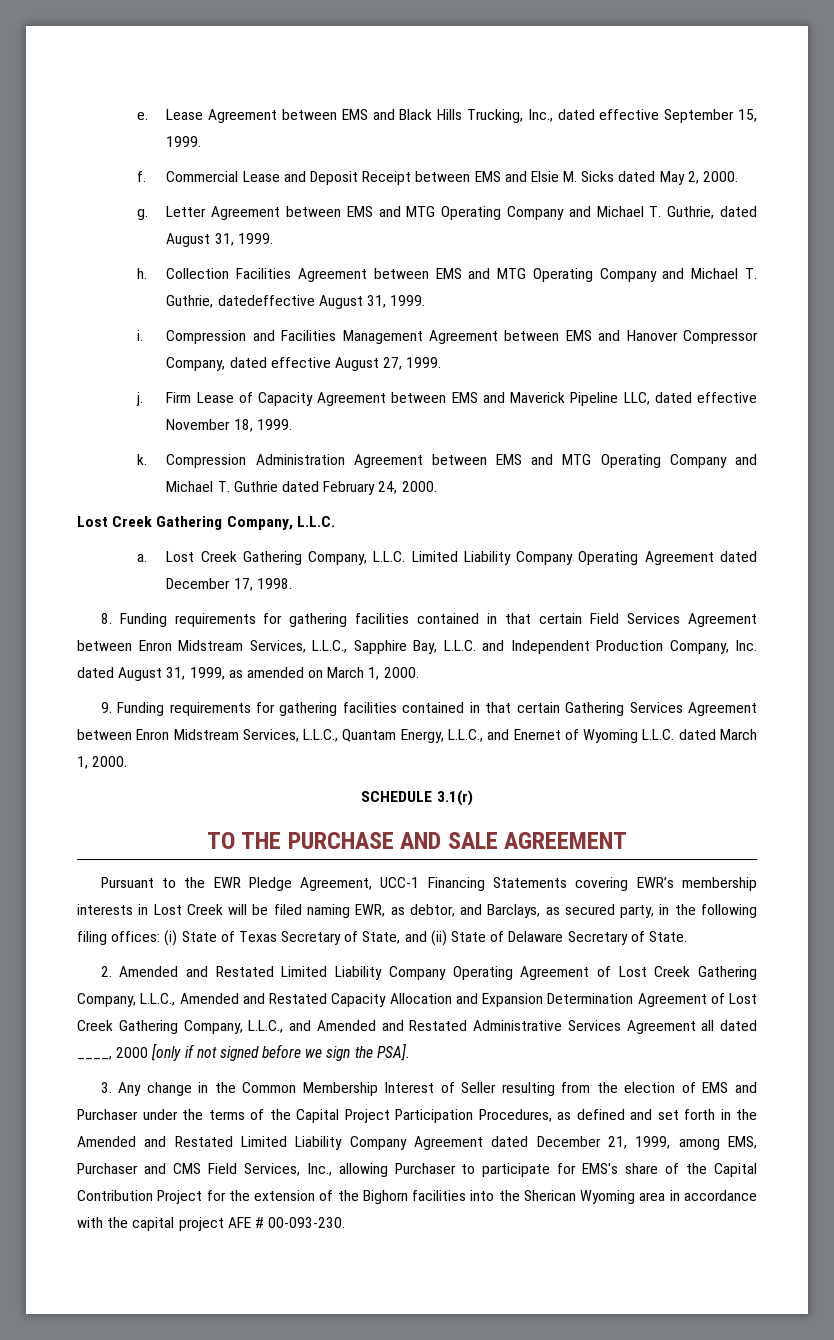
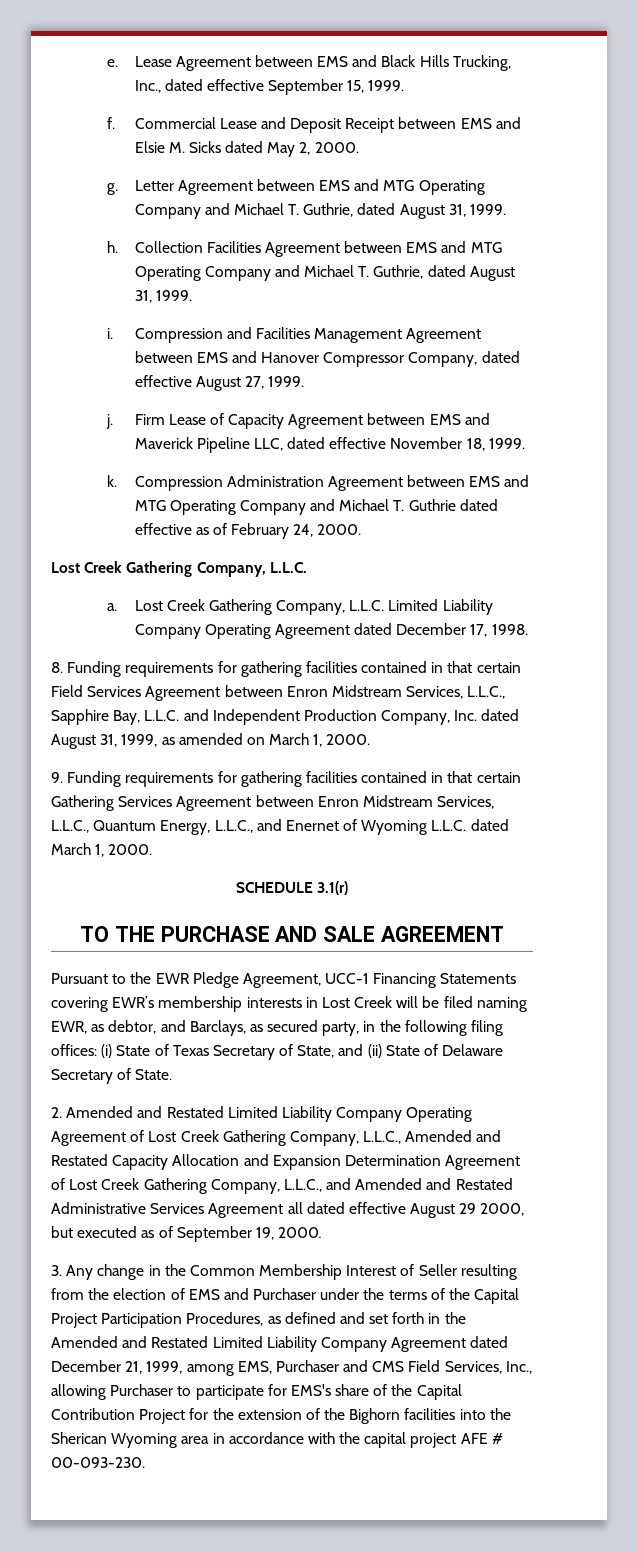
[217,295,315,306] datedeffective -> [427,265,466,277] dated
(319, 486) none -> [134,523,227,535] effective as of
[342,729,397,742] Quantam -> [93,820,157,831] Quantum
[77,1043,410,1061] ____, 2000 [only if not signed before we sign the PSA]. -> [348,1202,525,1218] [51,1226,323,1242] effective August 29 2000, but executed as of September 19, 2000.

